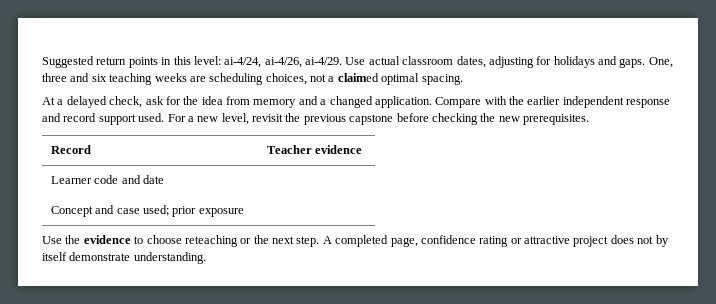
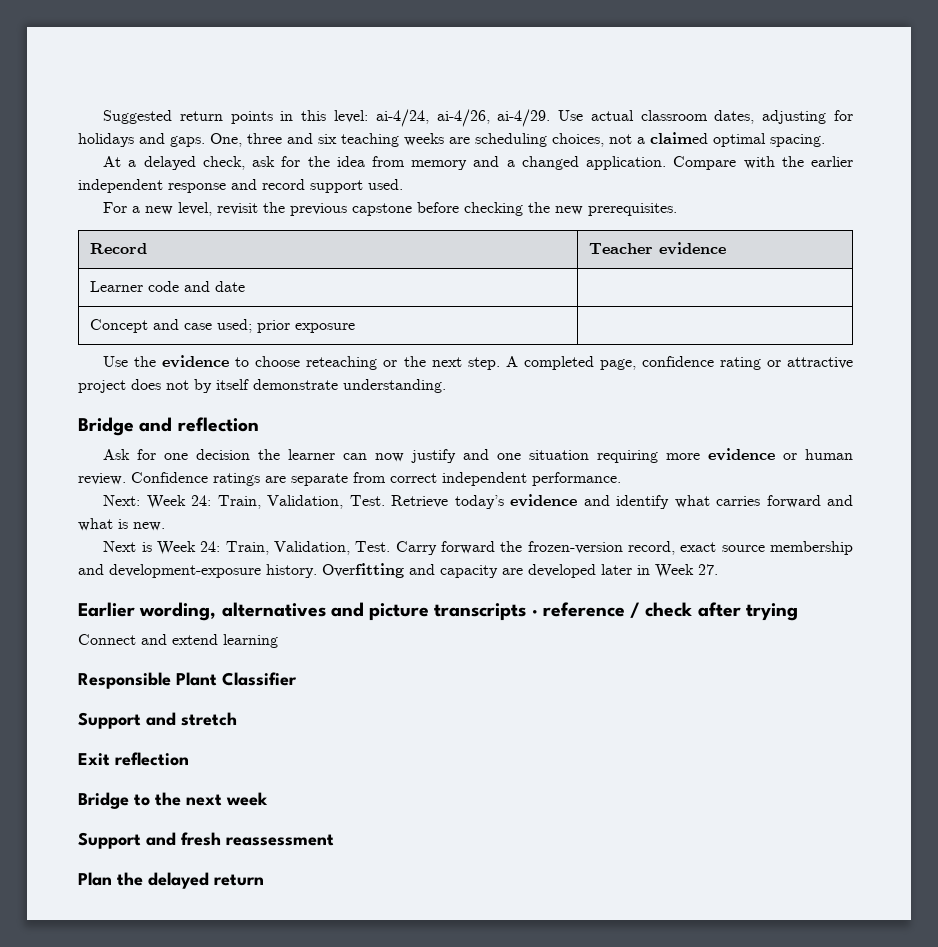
(165, 117) none -> (403, 184) //
(206, 258) none -> [78,417,259,436] [103,448,854,463] [78,472,621,486] [103,494,854,509] [78,518,165,531] [103,541,853,555] [78,563,718,578] [78,602,798,621] [78,634,278,648] [78,672,297,689] [78,712,237,729] [78,752,189,766] [78,792,268,809] [78,832,334,849] [78,872,264,889] // Bridge and reflection // Ask for one decision the learner can now justify and one situation requiring more evidence or human review. Confidence ratings are separate from correct independent performance. // Next: Week 24: Train, Validation, Test. Retrieve today’s evidence and identify what carries forward and what is new. // Next is Week 24: Train, Validation, Test. Carry forward the frozen-version record, exact source membership and development-exposure history. Overfitting and capacity are developed later in Week 27. // Earlier wording, alternatives and picture transcripts · reference / check after trying // Connect and extend learning // Responsible Plant Classifier // Support and stretch // Exit reflection // Bridge to the next week // Support and fresh reassessment // Plan the delayed return

